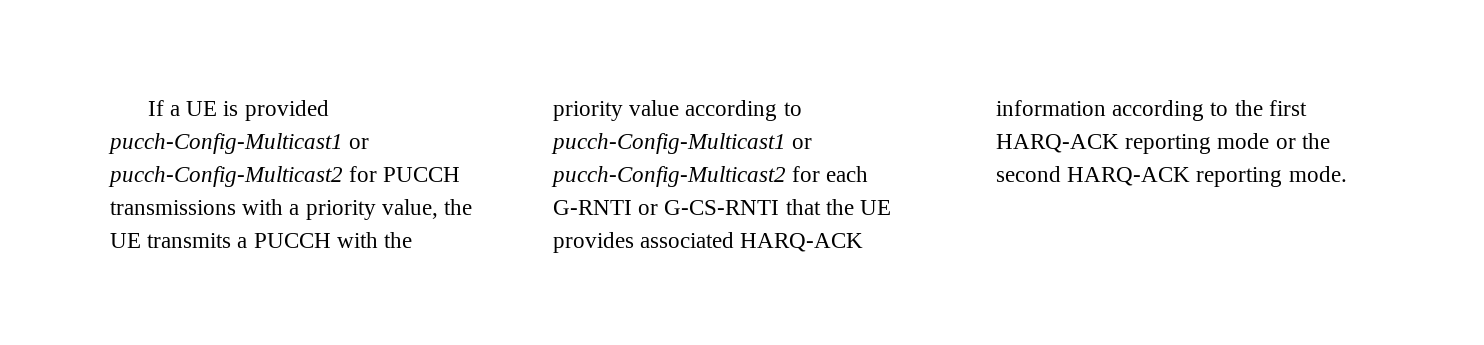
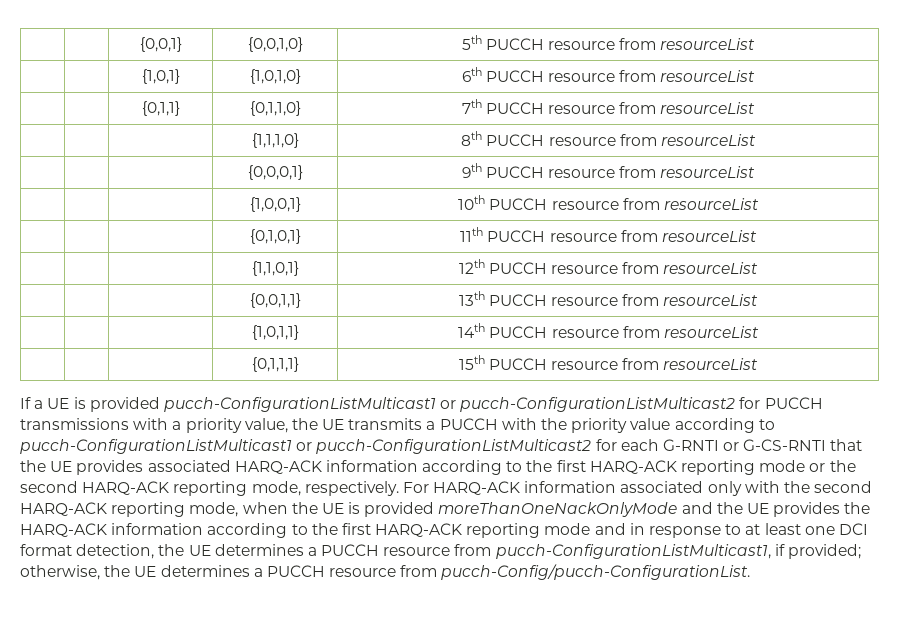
(147, 108) none -> [139,37,182,52] [247,37,303,52] [461,35,756,50] [141,69,180,84] [249,69,301,84] [461,67,756,82] [141,101,180,116] [249,101,301,116] [461,99,756,114] [251,133,299,148] [461,131,756,146] [247,165,303,180] [461,163,756,178] [249,197,301,212] [458,195,759,210] [249,229,301,244] [460,227,757,242] [251,261,299,276] [458,259,759,274] [249,293,301,308] [458,291,759,306] [251,325,299,340] [458,323,759,338] [251,357,299,372] [458,355,759,370] | | {0,0,1} | {0,0,1,0} | 5th PUCCH resource from resourceList // | | {1,0,1} | {1,0,1,0} | 6th PUCCH resource from resourceList // | | {0,1,1} | {0,1,1,0} | 7th PUCCH resource from resourceList // | | | {1,1,1,0} | 8th PUCCH resource from resourceList // | | | {0,0,0,1} | 9th PUCCH resource from resourceList // | | | {1,0,0,1} | 10th PUCCH resource from resourceList // | | | {0,1,0,1} | 11th PUCCH resource from resourceList // | | | {1,1,0,1} | 12th PUCCH resource from resourceList // | | | {0,0,1,1} | 13th PUCCH resource from resourceList // | | | {1,0,1,1} | 14th PUCCH resource from resourceList // | | | {0,1,1,1} | 15th PUCCH resource from resourceList //
[108,133,370,154] [108,166,343,187] pucch-Config-Multicast1 or pucch-Config-Multicast2 -> [163,397,736,412] pucch-ConfigurationListMulticast1 or pucch-ConfigurationListMulticast2
[551,133,813,154] [551,166,786,187] pucch-Config-Multicast1 or pucch-Config-Multicast2 -> [20,439,592,454] pucch-ConfigurationListMulticast1 or pucch-ConfigurationListMulticast2
[1288,166,1347,182] mode. -> [251,481,873,496] [20,502,871,517] [20,523,868,538] [20,544,862,559] [20,564,751,580] mode, respectively. For HARQ-ACK information associated only with the second HARQ-ACK reporting mode, when the UE is provided moreThanOneNackOnlyMode and the UE provides the HARQ-ACK information according to the first HARQ-ACK reporting mode and in response to at least one DCI format detection, the UE determines a PUCCH resource from pucch-ConfigurationListMulticast1, if provided; otherwise, the UE determines a PUCCH resource from pucch-Config/pucch-ConfigurationList.

